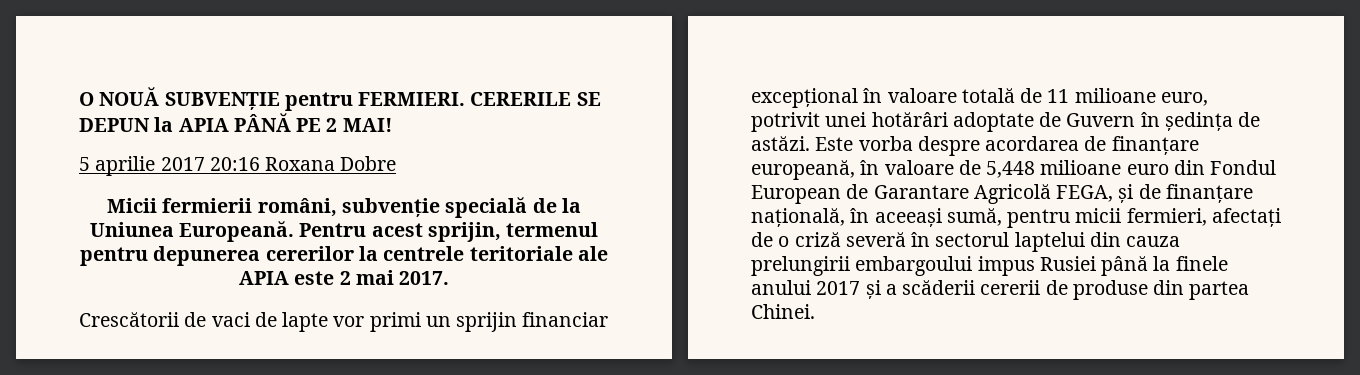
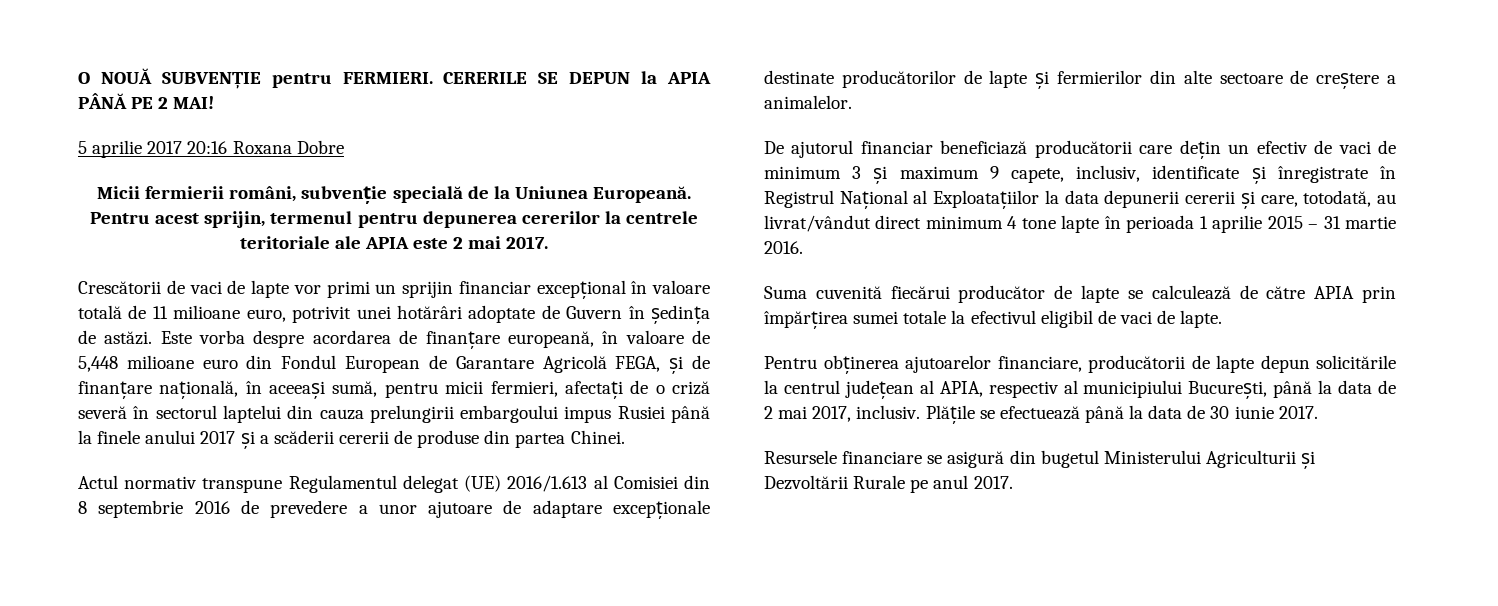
(815, 311) none -> [78,475,710,493] [78,500,710,519] [764,70,1396,89] [764,95,852,109] [764,140,1396,159] [764,165,1396,184] [764,190,1397,209] [764,215,1396,233] [764,241,803,254] [764,285,1396,303] [764,310,1223,329] [764,355,1396,374] [764,380,1396,399] [764,405,1318,424] [764,450,1316,469] [764,475,1013,493] // Actul normativ transpune Regulamentul delegat (UE) 2016/1.613 al Comisiei din 8 septembrie 2016 de prevedere a unor ajutoare de adaptare excepționale destinate producătorilor de lapte și fermierilor din alte sectoare de creștere a animalelor. // De ajutorul financiar beneficiază producătorii care dețin un efectiv de vaci de minimum 3 și maximum 9 capete, inclusiv, identificate și înregistrate în Registrul Național al Exploatațiilor la data depunerii cererii și care, totodată, au livrat/vândut direct minimum 4 tone lapte în perioada 1 aprilie 2015 – 31 martie 2016. // Suma cuvenită fiecărui producător de lapte se calculează de către APIA prin împărțirea sumei totale la efectivul eligibil de vaci de lapte. // Pentru obținerea ajutoarelor financiare, producătorii de lapte depun solicitările la centrul județean al APIA, respectiv al municipiului București, până la data de 2 mai 2017, inclusiv. Plățile se efectuează până la data de 30 iunie 2017. // Resursele financiare se asigură din bugetul Ministerului Agriculturii și Dezvoltării Rurale pe anul 2017.

